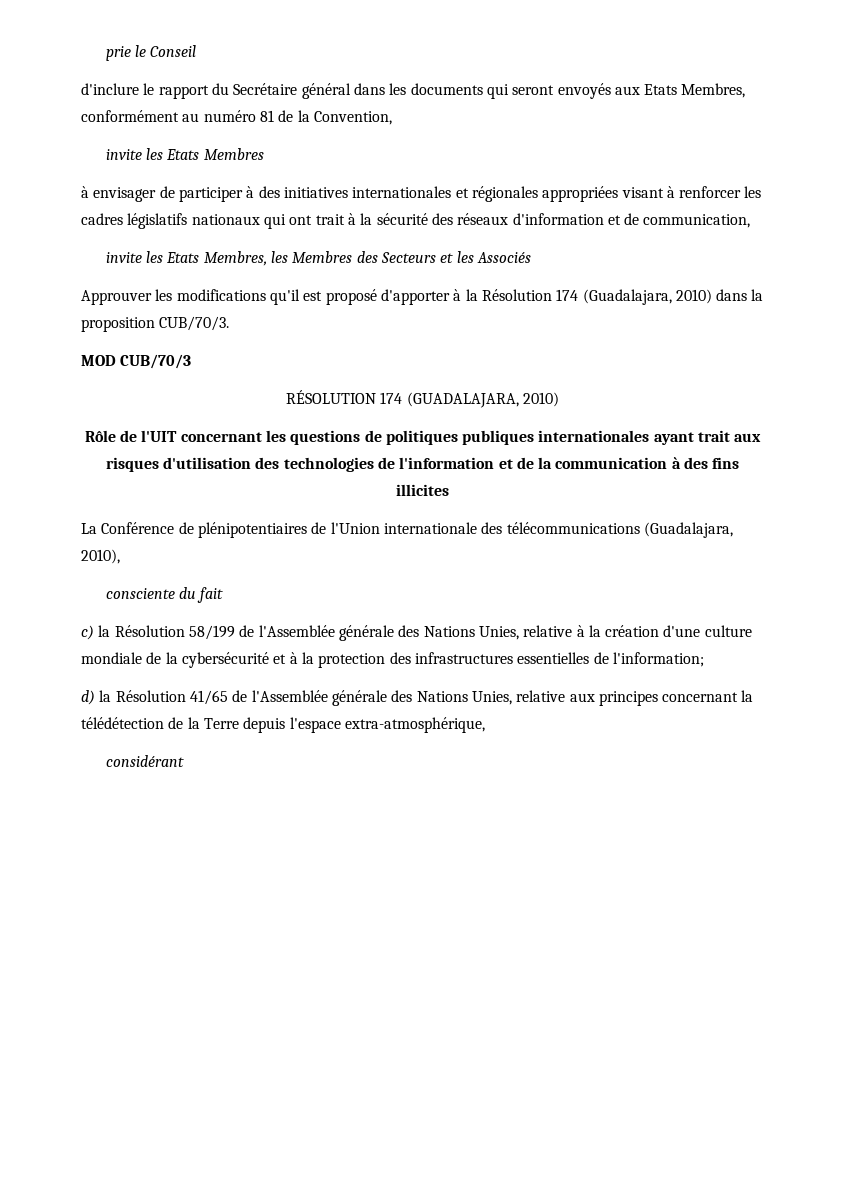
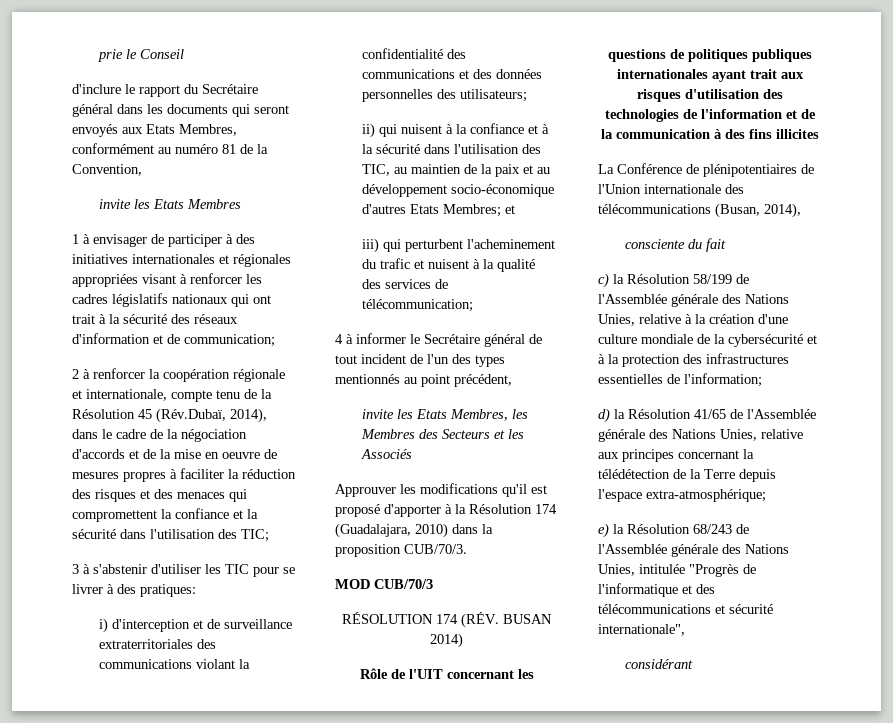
(264, 154) none -> [72,234,79,244] 1
[643,214,751,228] communication, -> [184,334,275,347] [72,368,285,382] [72,389,272,402] [72,408,267,423] [72,429,247,442] [72,449,277,459] [72,468,296,482] [72,489,247,502] [72,508,258,522] [72,529,269,542] [72,564,295,577] [72,584,196,597] [99,618,293,633] [99,639,217,649] [99,659,251,669] [362,48,467,59] [362,69,543,79] [362,89,528,102] [362,123,550,138] [362,144,542,154] [362,164,551,177] [362,184,555,197] [362,204,516,217] [362,238,556,253] [362,258,536,272] [362,279,449,289] [362,299,474,312] [335,333,542,347] [335,354,505,367] [335,374,512,387] communication; // 2 à renforcer la coopération régionale et internationale, compte tenu de la Résolution 45 (Rév.Dubaï, 2014), dans le cadre de la négociation d'accords et de la mise en oeuvre de mesures propres à faciliter la réduction des risques et des menaces qui compromettent la confiance et la sécurité dans l'utilisation des TIC; // 3 à s'abstenir d'utiliser les TIC pour se livrer à des pratiques: // i) d'interception et de surveillance extraterritoriales des communications violant la confidentialité des communications et des données personnelles des utilisateurs; // ii) qui nuisent à la confiance et à la sécurité dans l'utilisation des TIC, au maintien de la paix et au développement socio-économique d'autres Etats Membres; et // iii) qui perturbent l'acheminement du trafic et nuisent à la qualité des services de télécommunication; // 4 à informer le Secrétaire général de tout incident de l'un des types mentionnés au point précédent,
[406,392,559,408] (GUADALAJARA, 2010) -> [461,612,552,628] [430,633,463,648] (RÉV. BUSAN 2014)
[643,522,733,538] [81,549,120,564] (Guadalajara, 2010), -> [715,203,801,218] (Busan, 2014),
[344,717,485,733] extra-atmosphérique, -> [646,489,766,502] [598,523,749,538] [598,544,789,557] [598,564,756,577] [598,583,715,597] [598,604,773,614] [598,624,685,636] extra-atmosphérique; // e) la Résolution 68/243 de l'Assemblée générale des Nations Unies, intitulée "Progrès de l'informatique et des télécommunications et sécurité internationale",

